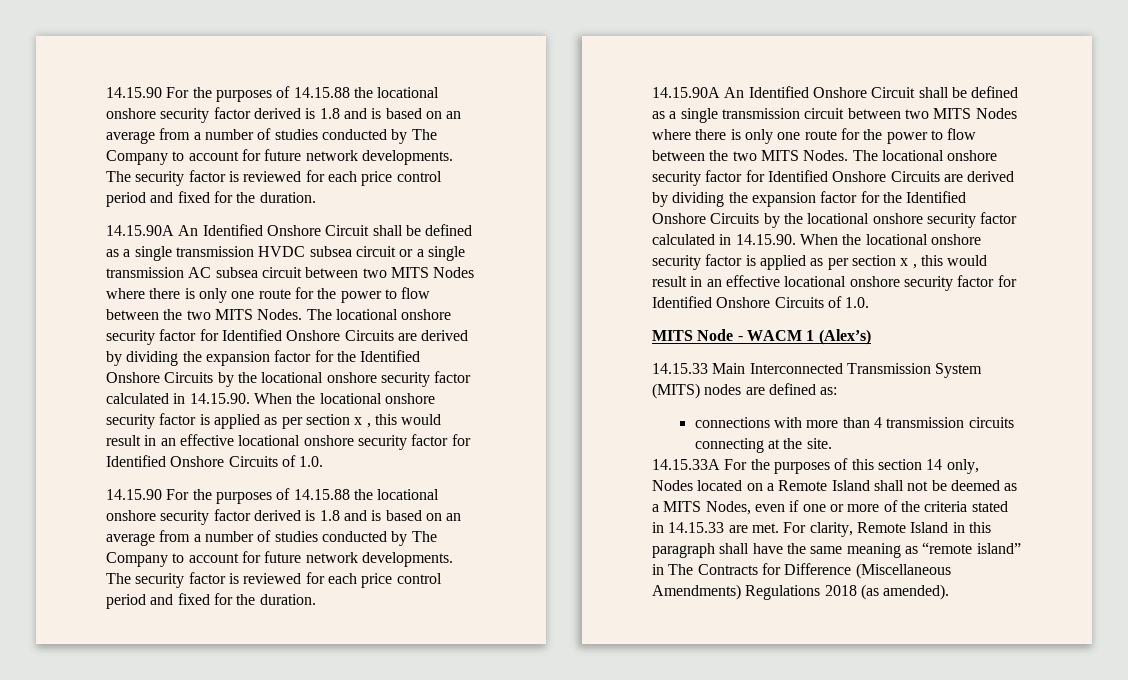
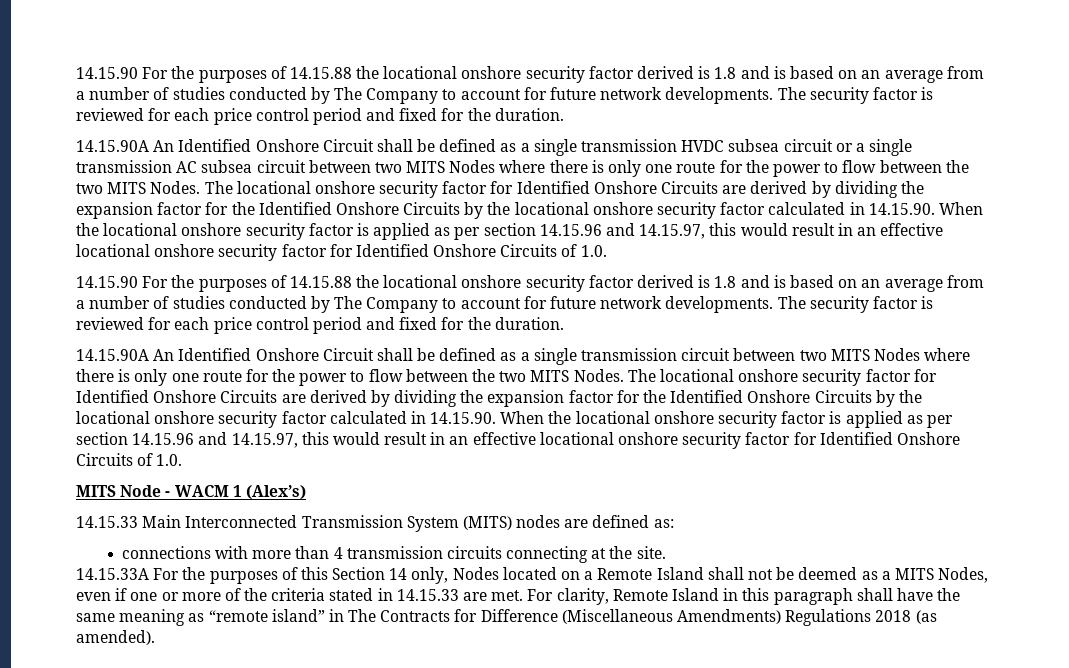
[354,417,371,428] x , -> [539,223,706,239] 14.15.96 and 14.15.97,
[900,258,917,269] x , -> [132,432,298,448] 14.15.96 and 14.15.97,
[877,459,922,470] section -> [332,567,386,580] Section

